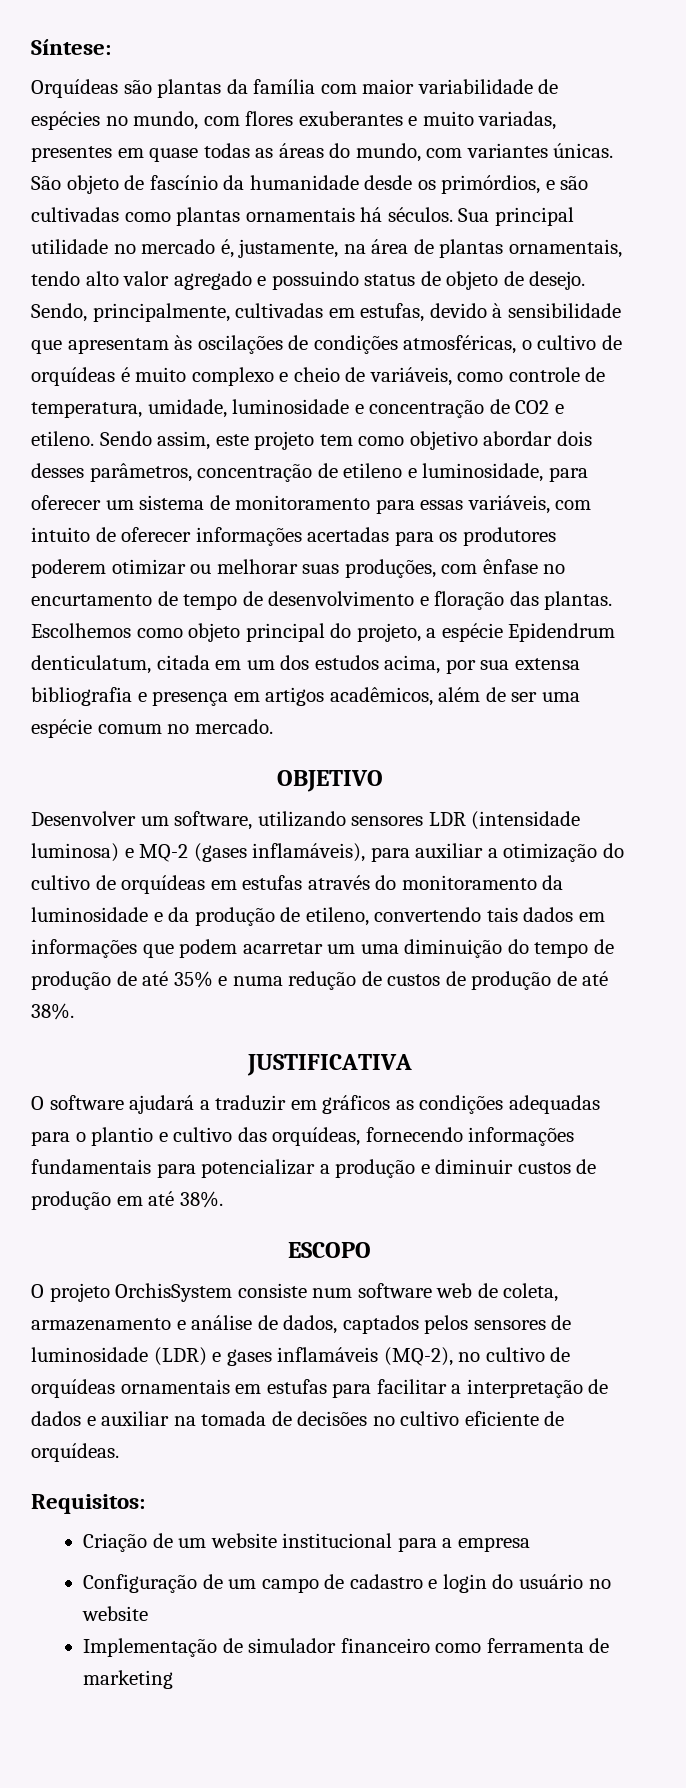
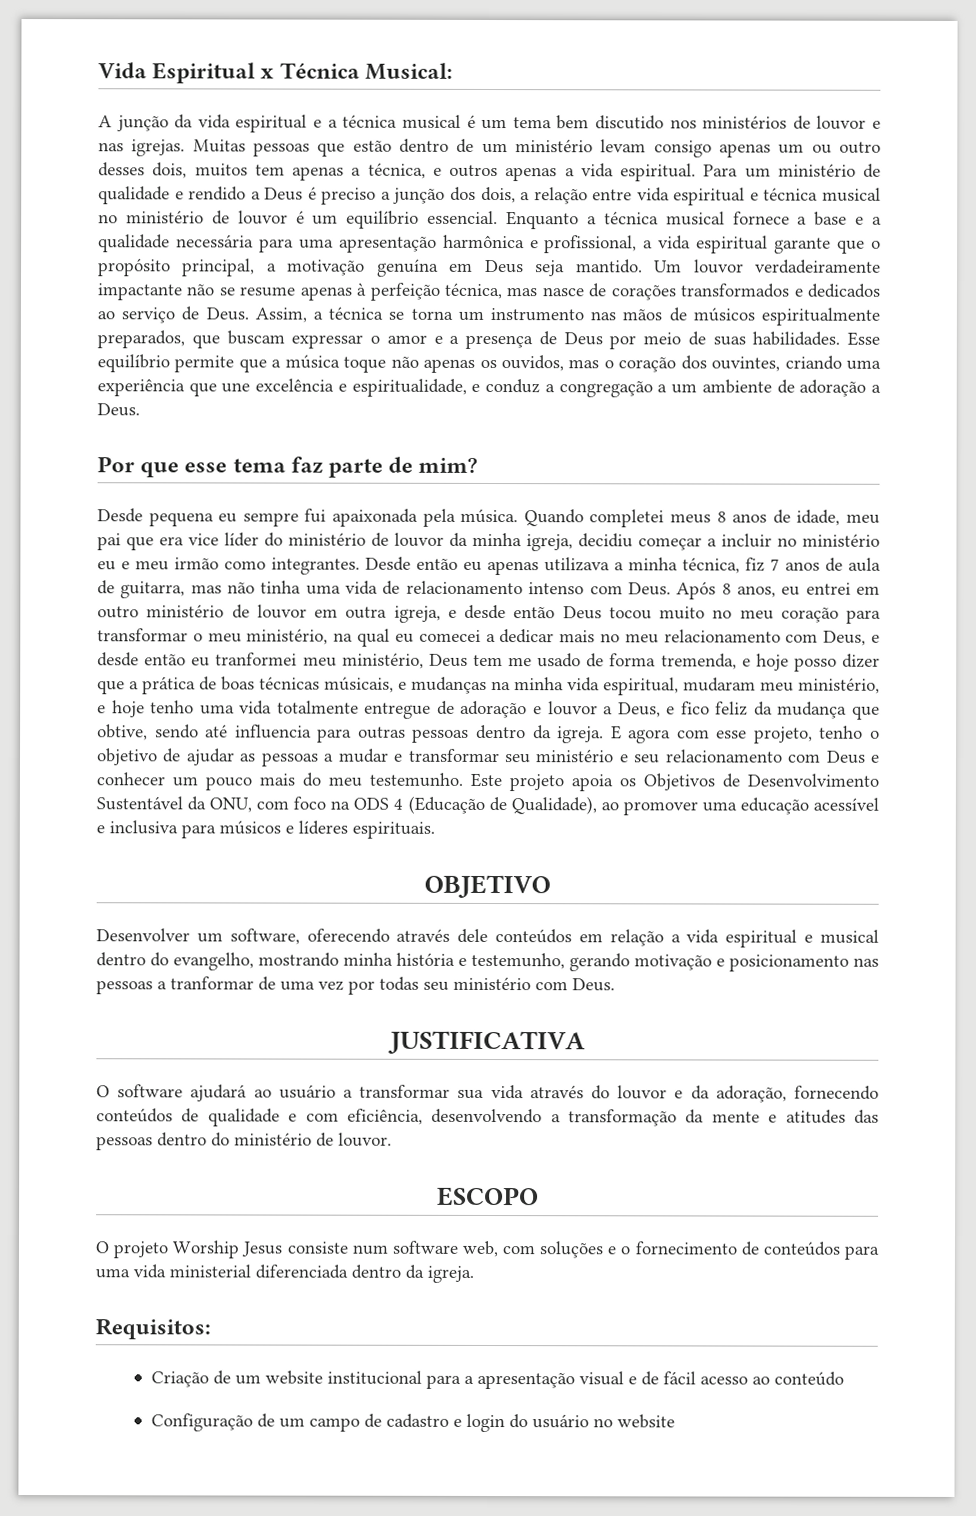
[31,39,111,55] [31,79,559,98] [31,111,557,130] [31,143,614,162] [31,175,589,194] [31,207,574,226] [31,239,622,258] [31,271,586,290] [31,303,621,322] [31,335,622,354] [31,367,606,386] [31,399,564,418] [31,431,592,450] [31,463,588,482] [31,495,592,514] [31,527,556,546] [31,559,566,578] [31,591,613,610] [31,623,616,642] [31,655,580,674] [31,687,580,706] [31,719,273,738] [276,770,383,792] [31,811,581,830] [31,843,624,862] [31,875,564,894] [31,907,605,926] [31,939,614,958] [31,971,609,990] [31,1003,74,1020] [246,1054,412,1076] [31,1095,600,1114] [31,1127,575,1146] [31,1159,597,1178] [31,1191,223,1210] Síntese: // Orquídeas são plantas da família com maior variabilidade de espécies no mundo, com flores exuberantes e muito variadas, presentes em quase todas as áreas do mundo, com variantes únicas. São objeto de fascínio da humanidade desde os primórdios, e são cultivadas como plantas ornamentais há séculos. Sua principal utilidade no mercado é, justamente, na área de plantas ornamentais, tendo alto valor agregado e possuindo status de objeto de desejo. Sendo, principalmente, cultivadas em estufas, devido à sensibilidade que apresentam às oscilações de condições atmosféricas, o cultivo de orquídeas é muito complexo e cheio de variáveis, como controle de temperatura, umidade, luminosidade e concentração de CO2 e etileno. Sendo assim, este projeto tem como objetivo abordar dois desses parâmetros, concentração de etileno e luminosidade, para oferecer um sistema de monitoramento para essas variáveis, com intuito de oferecer informações acertadas para os produtores poderem otimizar ou melhorar suas produções, com ênfase no encurtamento de tempo de desenvolvimento e floração das plantas. Escolhemos como objeto principal do projeto, a espécie Epidendrum denticulatum, citada em um dos estudos acima, por sua extensa bibliografia e presença em artigos acadêmicos, além de ser uma espécie comum no mercado. // OBJETIVO // Desenvolver um software, utilizando sensores LDR (intensidade luminosa) e MQ-2 (gases inflamáveis), para auxiliar a otimização do cultivo de orquídeas em estufas através do monitoramento da luminosidade e da produção de etileno, convertendo tais dados em informações que podem acarretar um uma diminuição do tempo de produção de até 35% e numa redução de custos de produção de até 38%. // JUSTIFICATIVA // O software ajudará a traduzir em gráficos as condições adequadas para o plantio e cultivo das orquídeas, fornecendo informações fundamentais para potencializar a produção e diminuir custos de produção em até 38%. -> [98,62,453,84] [98,114,881,133] [98,138,882,158] [98,162,881,182] [98,186,881,206] [98,210,882,230] [98,234,881,254] [98,258,881,277] [97,282,881,301] [97,306,881,326] [97,330,880,350] [97,354,881,373] [97,378,882,398] [97,403,140,417] [97,456,479,478] [97,508,881,528] [97,532,880,552] [97,556,881,576] [97,580,881,600] [97,604,881,624] [97,628,880,647] [97,652,880,672] [97,676,880,696] [97,700,880,720] [97,724,880,744] [96,748,880,767] [96,772,879,792] [96,795,880,816] [96,820,435,839] [424,874,551,899] [96,928,879,948] [96,952,879,972] [96,976,615,995] [388,1030,586,1055] [96,1084,880,1103] [96,1108,879,1127] [96,1132,392,1151] Vida Espiritual x Técnica Musical: // A junção da vida espiritual e a técnica musical é um tema bem discutido nos ministérios de louvor e nas igrejas. Muitas pessoas que estão dentro de um ministério levam consigo apenas um ou outro desses dois, muitos tem apenas a técnica, e outros apenas a vida espiritual. Para um ministério de qualidade e rendido a Deus é preciso a junção dos dois, a relação entre vida espiritual e técnica musical no ministério de louvor é um equilíbrio essencial. Enquanto a técnica musical fornece a base e a qualidade necessária para uma apresentação harmônica e profissional, a vida espiritual garante que o propósito principal, a motivação genuína em Deus seja mantido. Um louvor verdadeiramente impactante não se resume apenas à perfeição técnica, mas nasce de corações transformados e dedicados ao serviço de Deus. Assim, a técnica se torna um instrumento nas mãos de músicos espiritualmente preparados, que buscam expressar o amor e a presença de Deus por meio de suas habilidades. Esse equilíbrio permite que a música toque não apenas os ouvidos, mas o coração dos ouvintes, criando uma experiência que une excelência e espiritualidade, e conduz a congregação a um ambiente de adoração a Deus. // Por que esse tema faz parte de mim? // Desde pequena eu sempre fui apaixonada pela música. Quando completei meus 8 anos de idade, meu pai que era vice líder do ministério de louvor da minha igreja, decidiu começar a incluir no ministério eu e meu irmão como integrantes. Desde então eu apenas utilizava a minha técnica, fiz 7 anos de aula de guitarra, mas não tinha uma vida de relacionamento intenso com Deus. Após 8 anos, eu entrei em outro ministério de louvor em outra igreja, e desde então Deus tocou muito no meu coração para transformar o meu ministério, na qual eu comecei a dedicar mais no meu relacionamento com Deus, e desde então eu tranformei meu ministério, Deus tem me usado de forma tremenda, e hoje posso dizer que a prática de boas técnicas músicais, e mudanças na minha vida espiritual, mudaram meu ministério, e hoje tenho uma vida totalmente entregue de adoração e louvor a Deus, e fico feliz da mudança que obtive, sendo até influencia para outras pessoas dentro da igreja. E agora com esse projeto, tenho o objetivo de ajudar as pessoas a mudar e transformar seu ministério e seu relacionamento com Deus e conhecer um pouco mais do meu testemunho. Este projeto apoia os Objetivos de Desenvolvimento Sustentável da ONU, com foco na ODS 4 (Educação de Qualidade), ao promover uma educação acessível e inclusiva para músicos e líderes espirituais. // OBJETIVO // Desenvolver um software, oferecendo através dele conteúdos em relação a vida espiritual e musical dentro do evangelho, mostrando minha história e testemunho, gerando motivação e posicionamento nas pessoas a tranformar de uma vez por todas seu ministério com Deus. // JUSTIFICATIVA // O software ajudará ao usuário a transformar sua vida através do louvor e da adoração, fornecendo conteúdos de qualidade e com eficiência, desenvolvendo a transformação da mente e atitudes das pessoas dentro do ministério de louvor.
[115,1283,233,1302] OrchisSystem -> [172,1240,283,1259] Worship Jesus
[436,1283,559,1302] [31,1315,572,1334] [31,1347,571,1366] [31,1379,609,1398] [31,1411,565,1426] [31,1443,119,1462] web de coleta, armazenamento e análise de dados, captados pelos sensores de luminosidade (LDR) e gases inflamáveis (MQ-2), no cultivo de orquídeas ornamentais em estufas para facilitar a interpretação de dados e auxiliar na tomada de decisões no cultivo eficiente de orquídeas. -> [461,1240,879,1260] [95,1264,474,1283] web, com soluções e o fornecimento de conteúdos para uma vida ministerial diferenciada dentro da igreja.
[457,1537,530,1552] empresa -> [476,1371,844,1390] apresentação visual e de fácil acesso ao conteúdo
[83,1638,610,1657] [83,1670,174,1689] // Implementação de simulador financeiro como ferramenta de marketing -> (675, 1421) none

